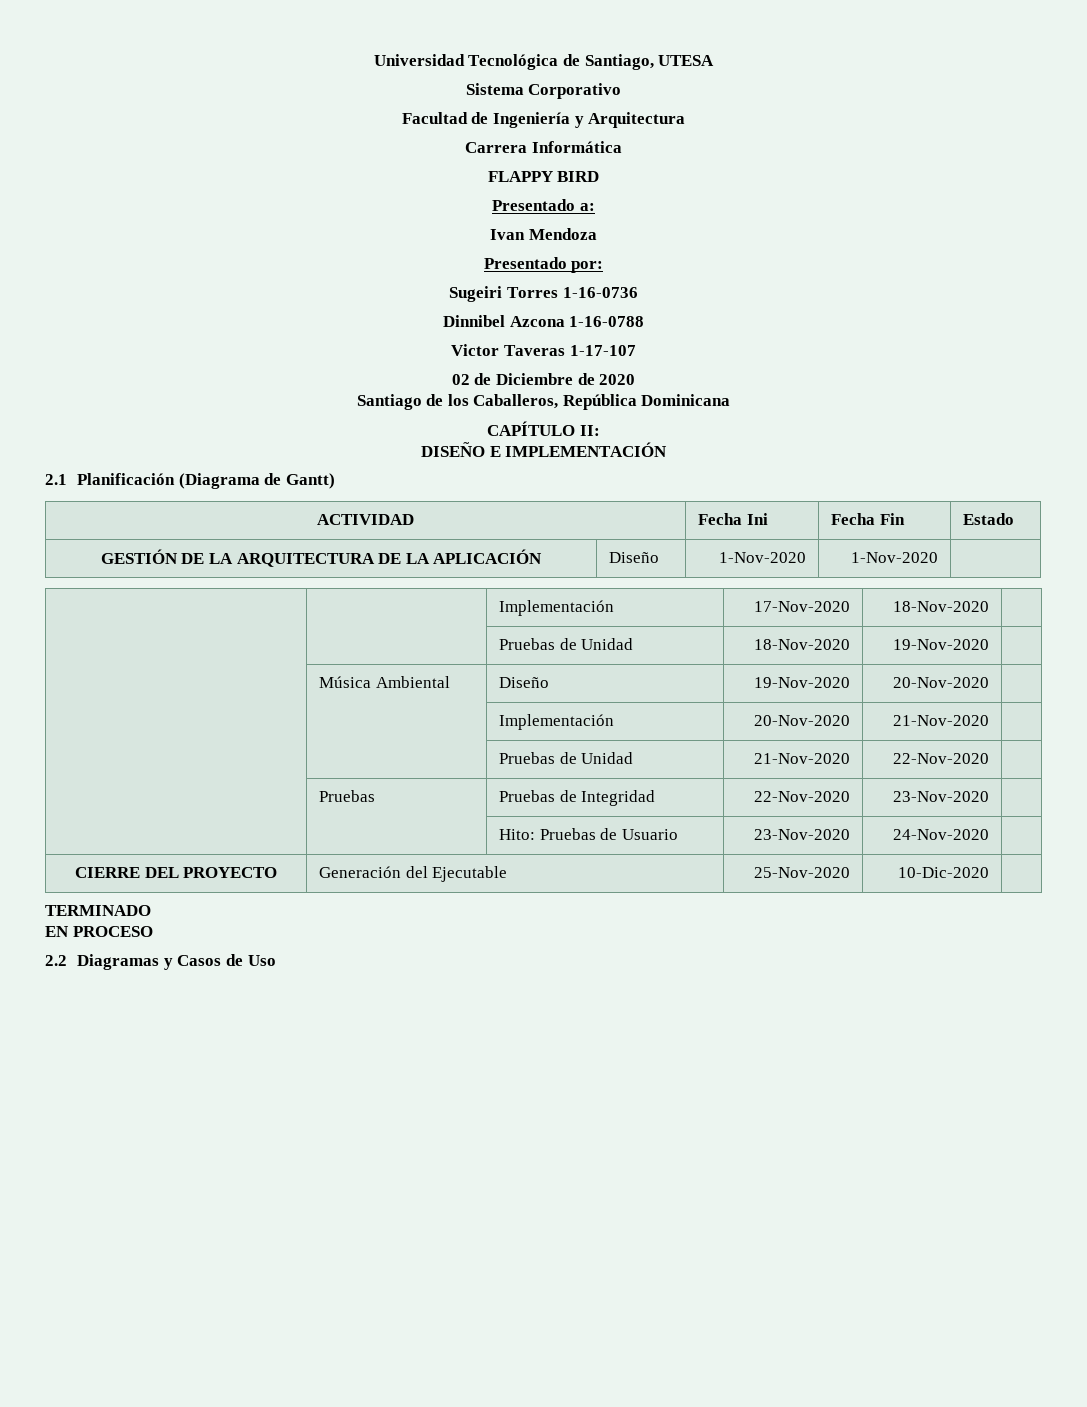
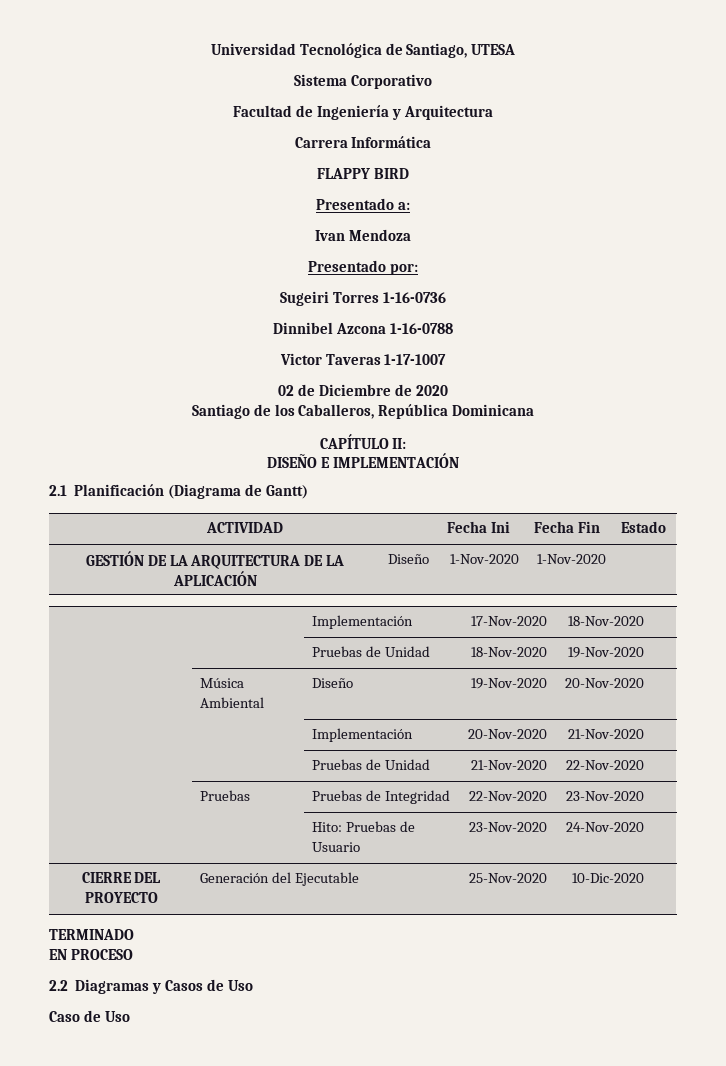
[569,345,636,356] 1-17-107 -> [384,354,447,365] 1-17-1007
(276, 960) none -> [49,1010,130,1022] // Caso de Uso

